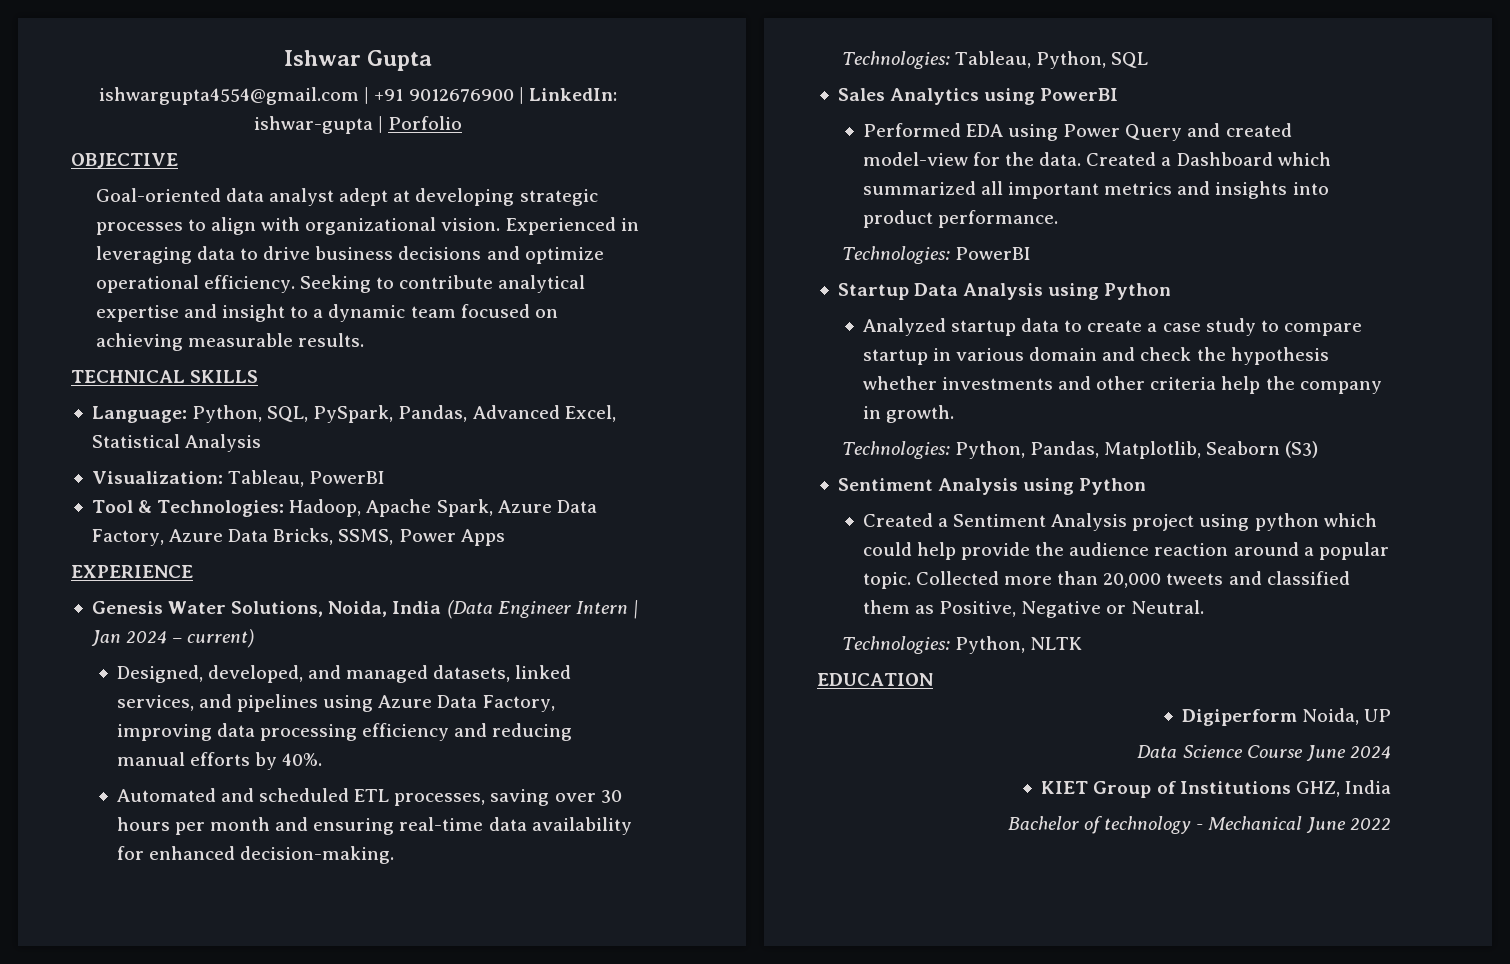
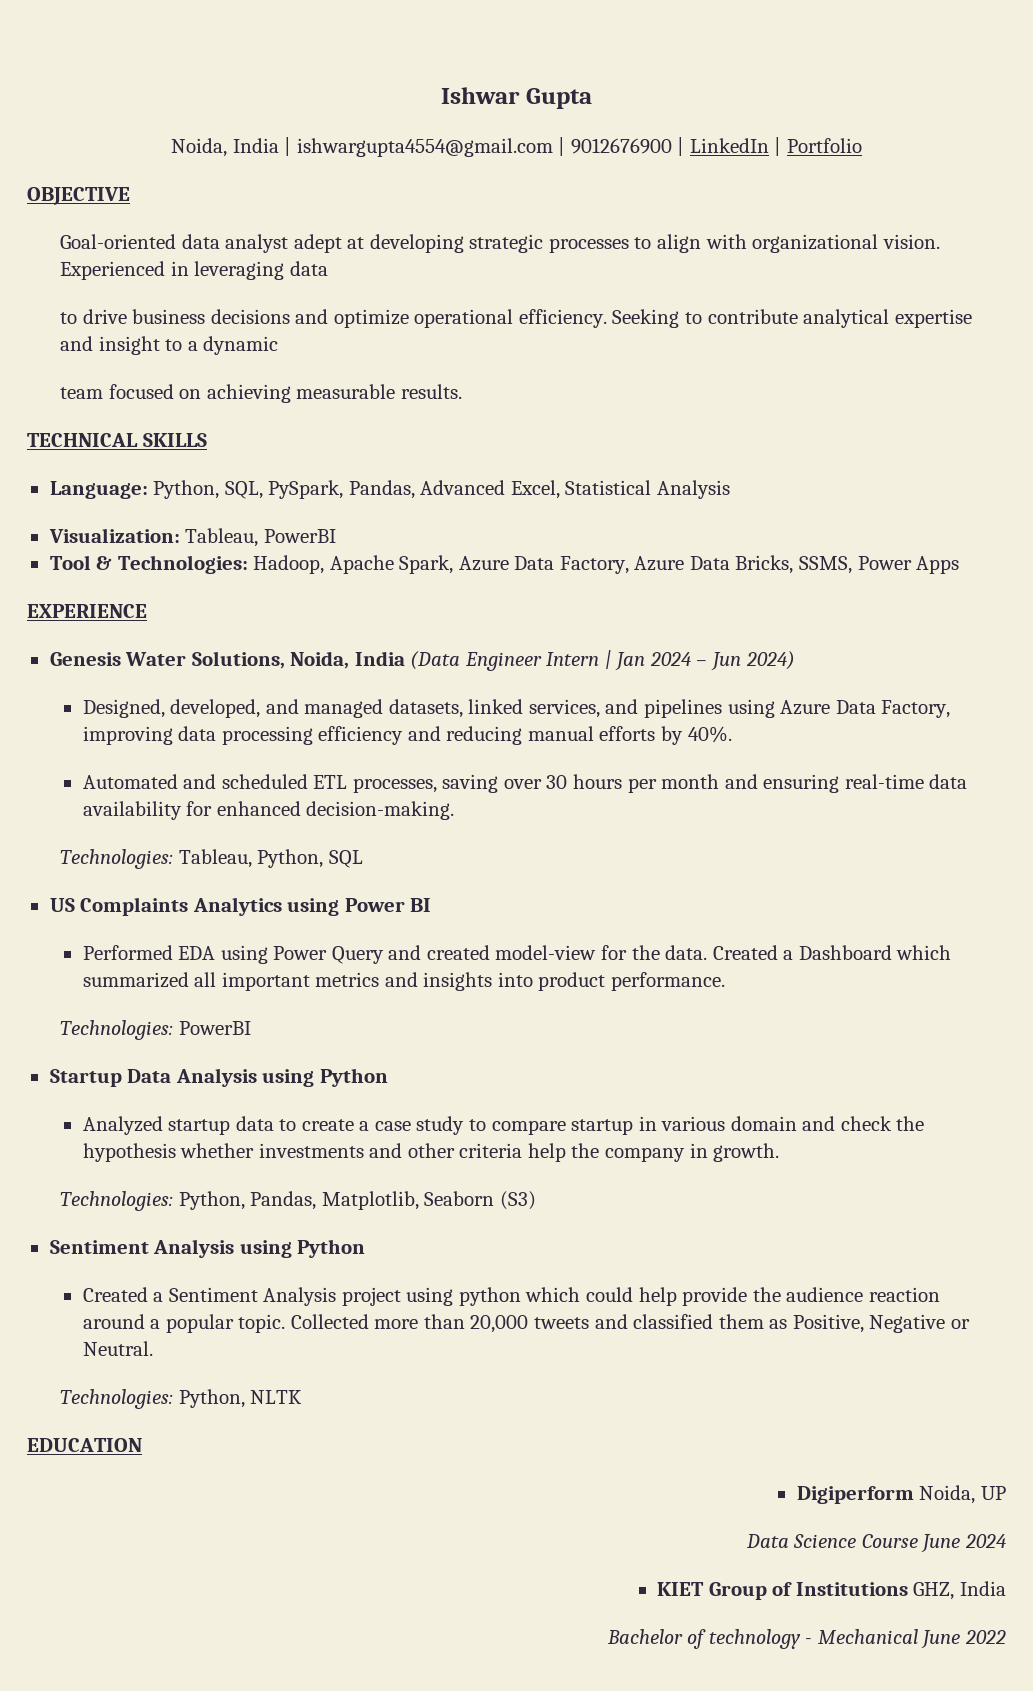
(433, 60) none -> [171,137,292,157] Noida, India |
[374,89,404,101] +91 -> (566, 146) none
[528,88,617,101] [253,116,463,134] LinkedIn: ishwar-gupta | Porfolio -> [689,137,862,156] LinkedIn | Portfolio
(235, 253) none -> (328, 268) //
(406, 313) none -> (279, 345) //
[187,629,255,648] current) -> [710,651,795,671] Jun 2024)
[837,88,1119,105] Sales Analytics using PowerBI -> [49,897,432,916] US Complaints Analytics using Power BI

